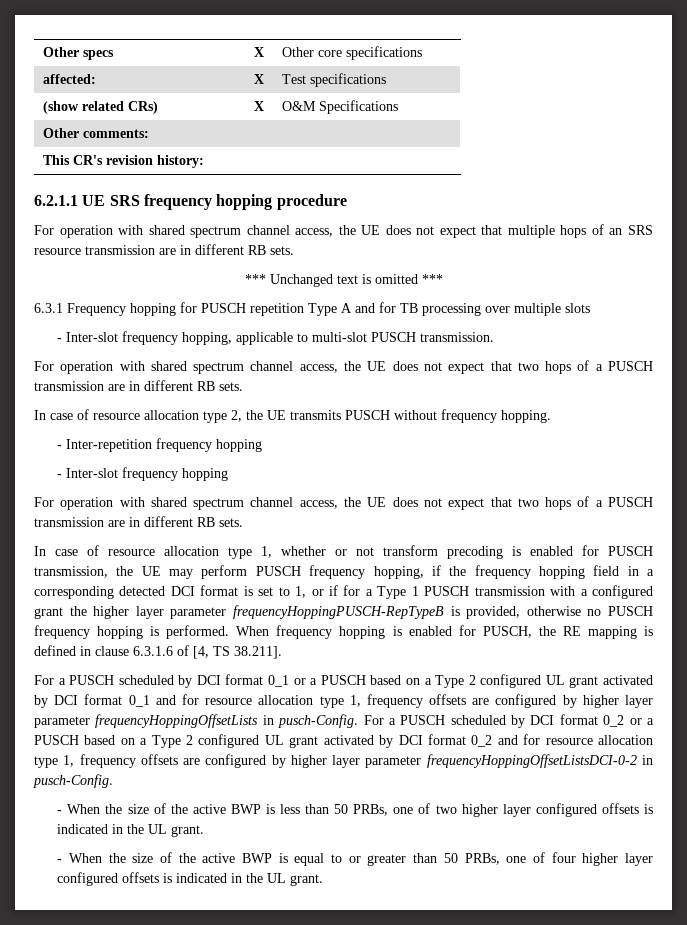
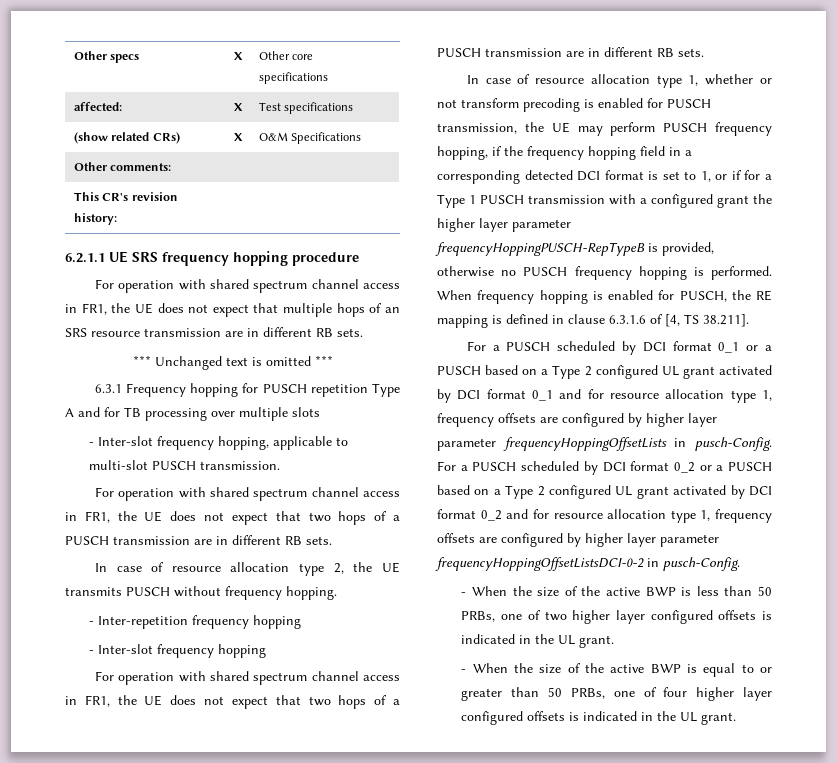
[295,228,334,237] access, -> [363,283,400,289] [65,303,107,315] access in FR1,
[299,364,338,373] access, -> [363,491,400,497] [65,511,110,523] access in FR1,
[299,500,338,509] access, -> [363,675,400,681] [65,695,110,707] access in FR1,

